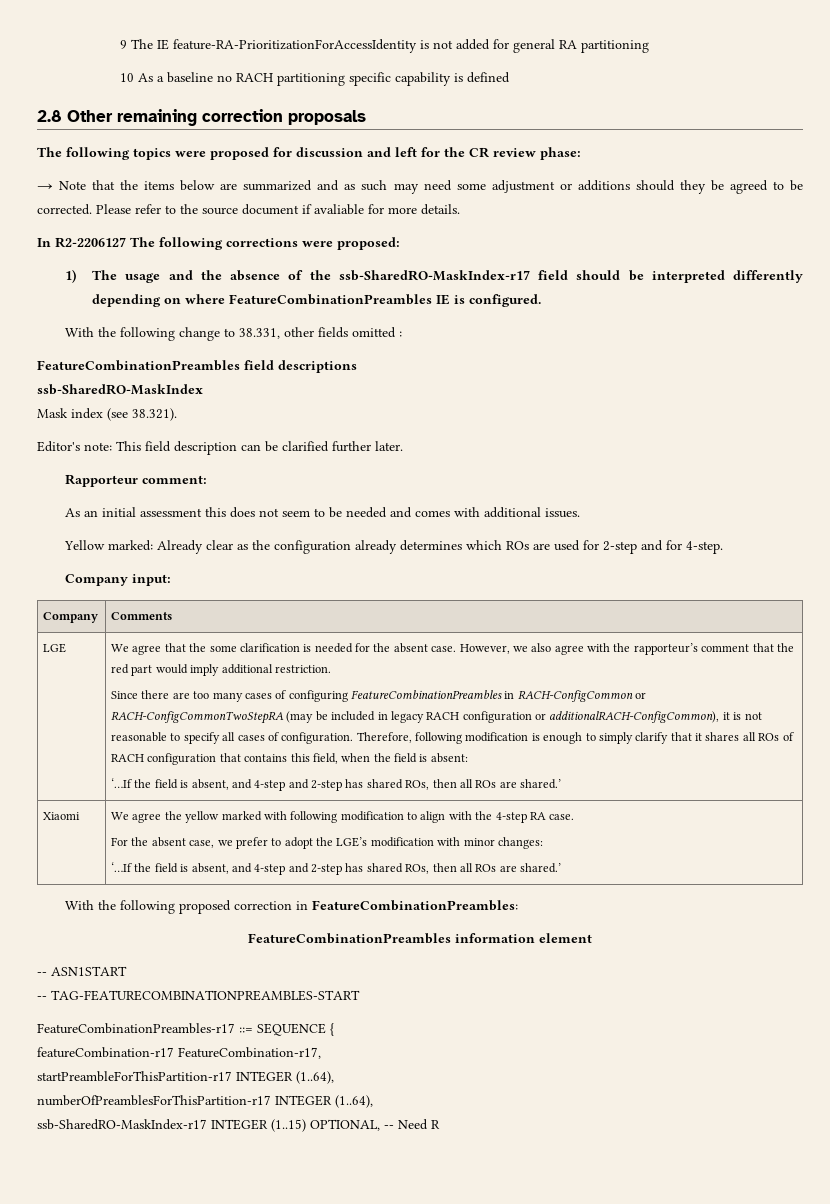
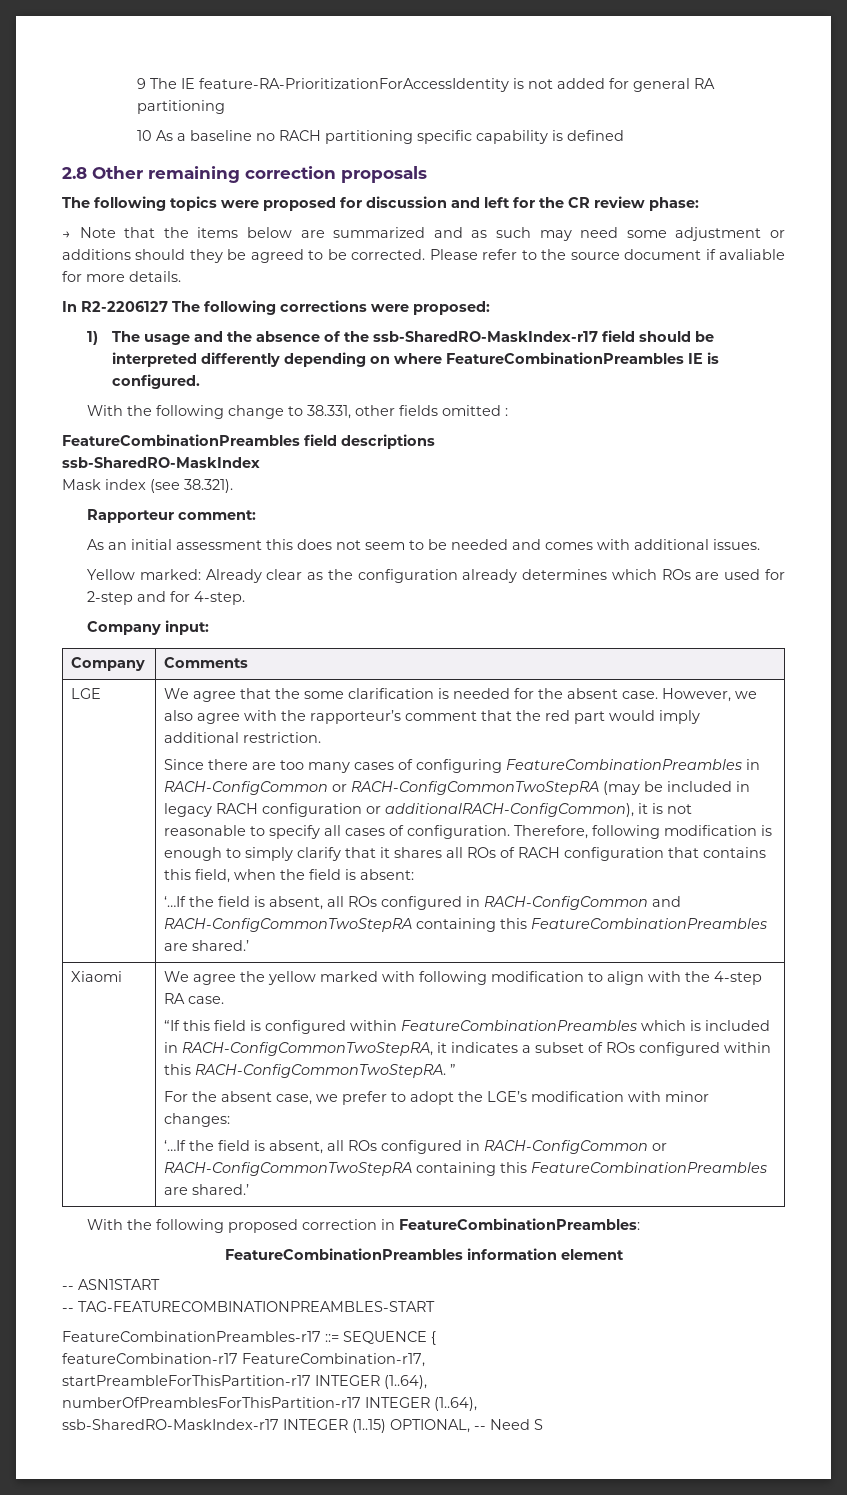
[37,441,403,455] // Editor's note: This field description can be clarified further later. -> (233, 486) none
[231,779,497,791] and 4-step and 2-step has shared ROs, then all ROs -> [327,896,682,910] [164,918,768,932] all ROs configured in RACH-ConfigCommon and RACH-ConfigCommonTwoStepRA containing this FeatureCombinationPreambles
(575, 817) none -> [164,1020,771,1034] [164,1042,772,1056] [164,1064,457,1078] // “If this field is configured within FeatureCombinationPreambles which is included in RACH-ConfigCommonTwoStepRA, it indicates a subset of ROs configured within this RACH-ConfigCommonTwoStepRA. ”
[231,863,497,875] and 4-step and 2-step has shared ROs, then all ROs -> [327,1140,668,1154] [164,1162,768,1176] all ROs configured in RACH-ConfigCommon or RACH-ConfigCommonTwoStepRA containing this FeatureCombinationPreambles
[431,1120,440,1129] R -> [534,1419,543,1430] S

